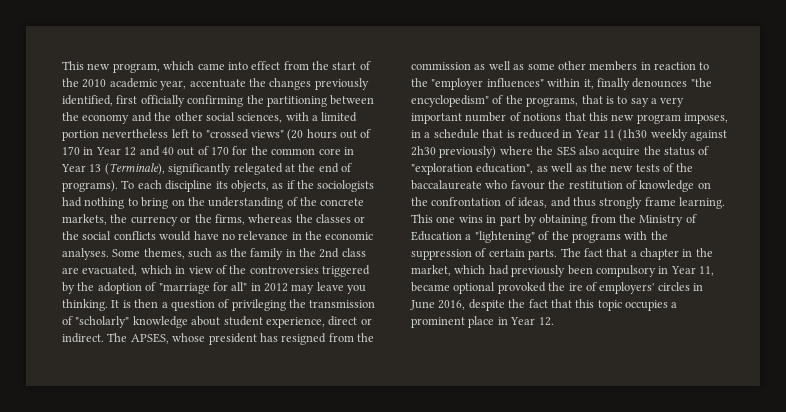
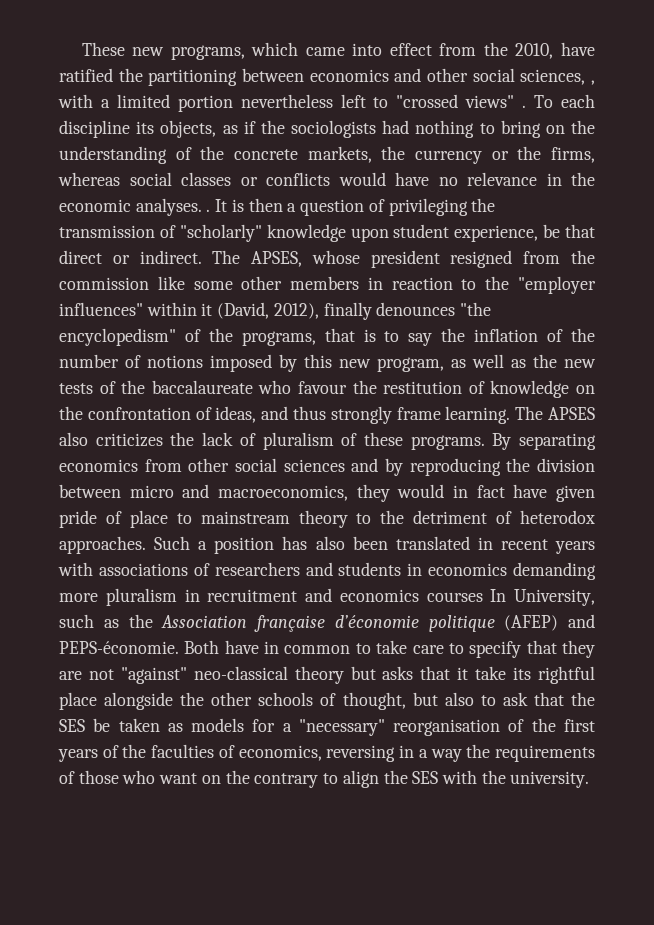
[62,61,160,73] This new program, -> [81,42,245,60] These new programs,
[332,61,371,70] [62,78,369,90] [62,95,375,107] [62,112,172,124] start of the 2010 academic year, accentuate the changes previously identified, first officially confirming the partitioning between the economy and the -> [515,42,595,59] [59,68,422,86] 2010, have ratified the partitioning between economics and
(283, 118) none -> [591,80,595,85] ,
[287,129,372,141] [62,146,354,156] [61,163,352,175] [62,180,118,192] (20 hours out of 170 in Year 12 and 40 out of 170 for the common core in Year 13 (Terminale), significantly relegated at the end of programs). -> [522,105,527,108] .
[295,214,313,223] the -> [129,172,172,186] social
[62,231,112,240] the social -> (258, 181) none
[112,248,366,260] [62,265,370,277] [62,282,367,294] [62,299,108,311] Some themes, such as the family in the 2nd class are evacuated, which in view of the controversies triggered by the adoption of "marriage for all" in 2012 may leave you thinking. -> [206,209,211,212] .
[191,316,221,326] about -> [350,228,389,242] upon
(325, 322) none -> [543,224,595,238] be that
[259,333,278,342] has -> (440, 259) none
[474,61,525,70] as well as -> [157,276,185,290] like
[583,79,594,89] it, -> [201,302,319,319] it (David, 2012),
[651,97,685,107] [411,112,728,124] [411,129,728,141] [411,146,710,158] [411,163,534,175] a very important number of notions that this new program imposes, in a schedule that is reduced in Year 11 (1h30 weekly against 2h30 previously) where the SES also acquire the status of "exploration education", -> [441,328,595,342] [59,354,444,372] the inflation of the number of notions imposed by this new program,
[411,214,697,226] [411,231,668,243] [411,248,713,260] [411,265,714,277] [411,282,703,294] [410,299,678,311] [411,316,554,328] This one wins in part by obtaining from the Ministry of Education a "lightening" of the programs with the suppression of certain parts. The fact that a chapter in the market, which had previously been compulsory in Year 11, became optional provoked the ire of employers' circles in June 2016, despite the fact that this topic occupies a prominent place in Year 12. -> [515,406,596,420] [59,432,596,450] [59,458,595,476] [59,484,596,502] [59,510,595,528] [59,536,596,554] [58,562,596,580] [59,588,595,606] [59,614,595,632] [59,640,596,658] [59,666,596,684] [59,692,595,710] [59,718,595,736] [58,744,596,762] [59,770,590,788] The APSES also criticizes the lack of pluralism of these programs. By separating economics from other social sciences and by reproducing the division between micro and macroeconomics, they would in fact have given pride of place to mainstream theory to the detriment of heterodox approaches. Such a position has also been translated in recent years with associations of researchers and students in economics demanding more pluralism in recruitment and economics courses In University, such as the Association française d’économie politique (AFEP) and PEPS-économie. Both have in common to take care to specify that they are not "against" neo-classical theory but asks that it take its rightful place alongside the other schools of thought, but also to ask that the SES be taken as models for a "necessary" reorganisation of the first years of the faculties of economics, reversing in a way the requirements of those who want on the contrary to align the SES with the university.

